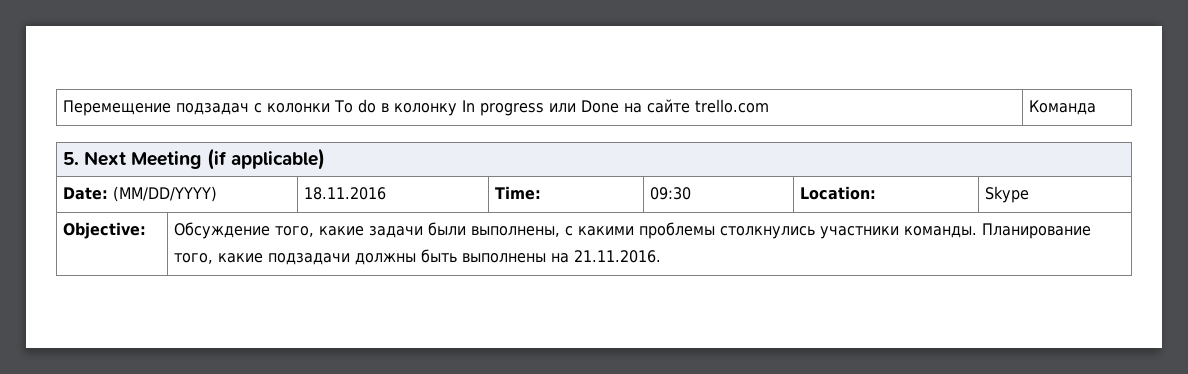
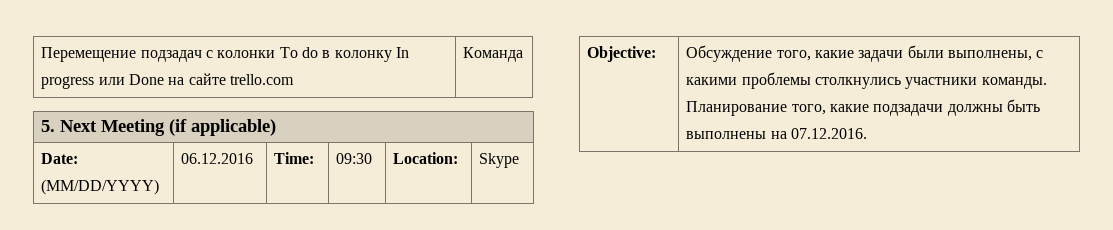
[304,187,387,200] 18.11.2016 -> [181,153,254,164] 06.12.2016
[574,250,662,263] 21.11.2016. -> [790,128,867,139] 07.12.2016.

